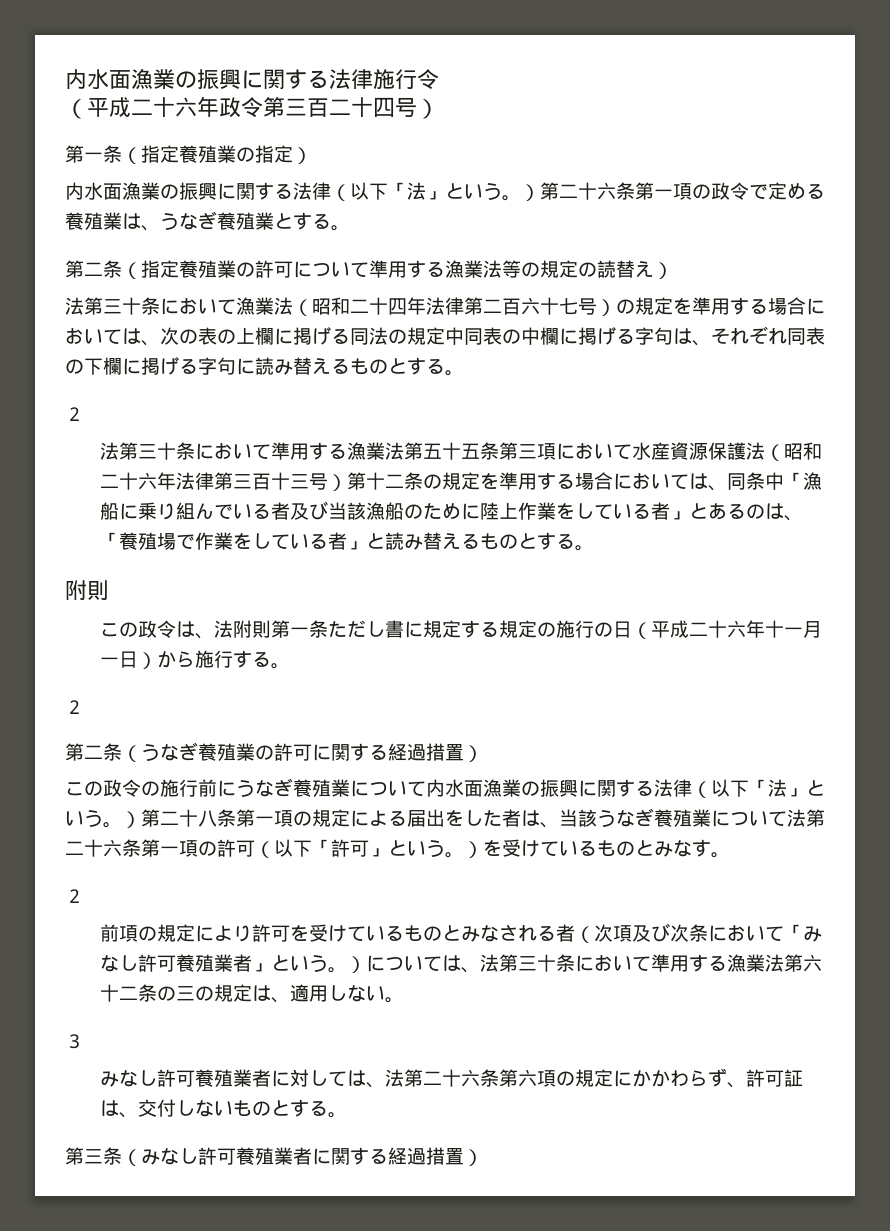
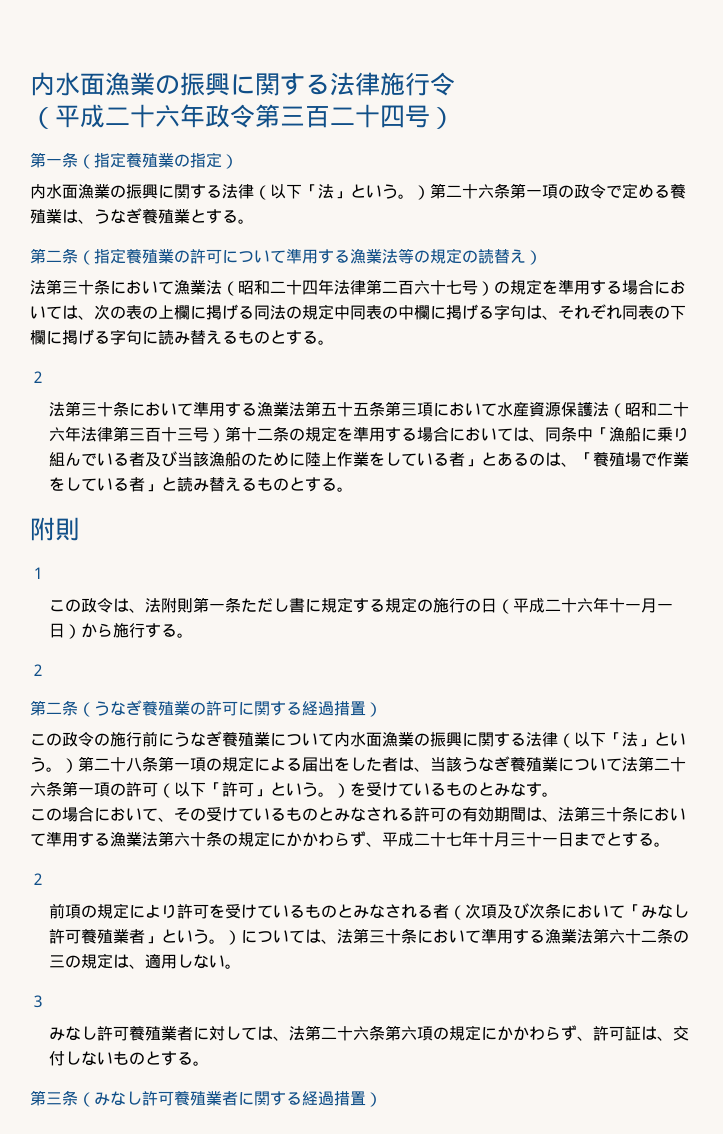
(109, 590) none -> [30,567,46,579] // １
(730, 855) none -> [30,806,686,822] [30,831,670,847] // この場合において、その受けているものとみなされる許可の有効期間は、法第三十条において準用する漁業法第六十条の規定にかかわらず、平成二十七年十月三十一日までとする。

